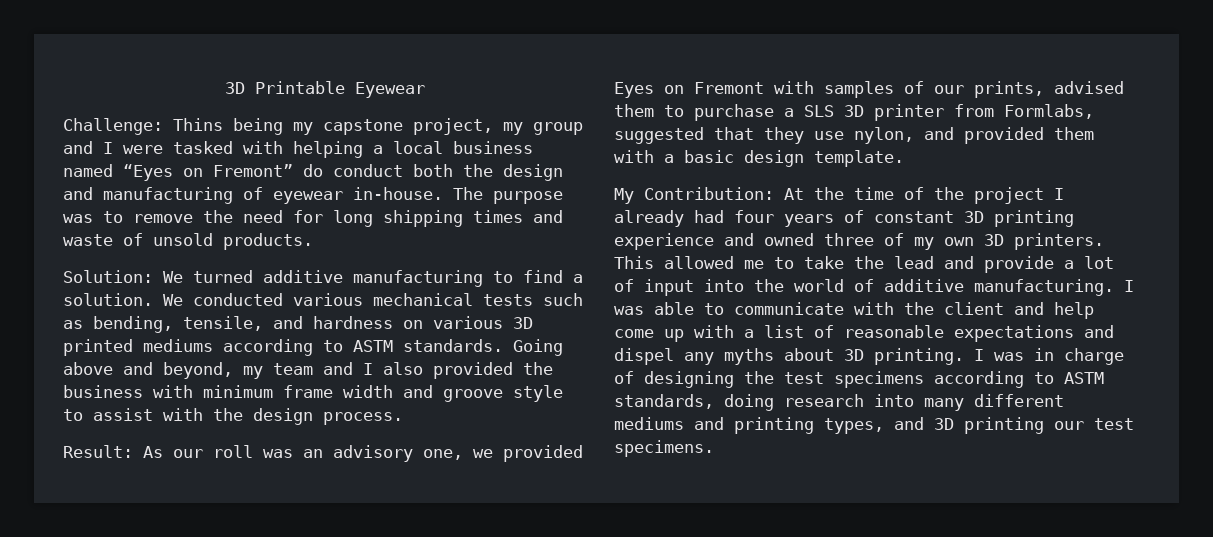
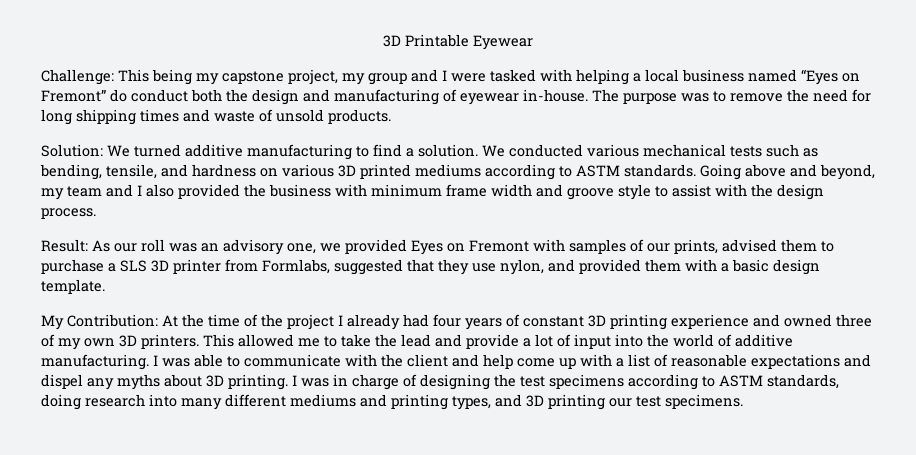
[173,118,223,131] Thins -> [118,69,149,82] This

